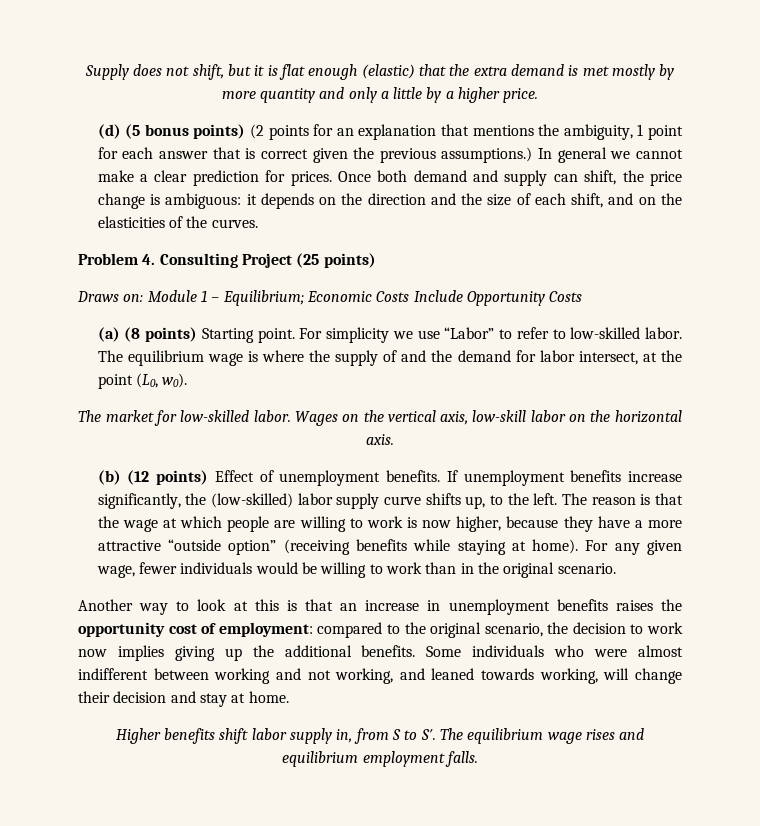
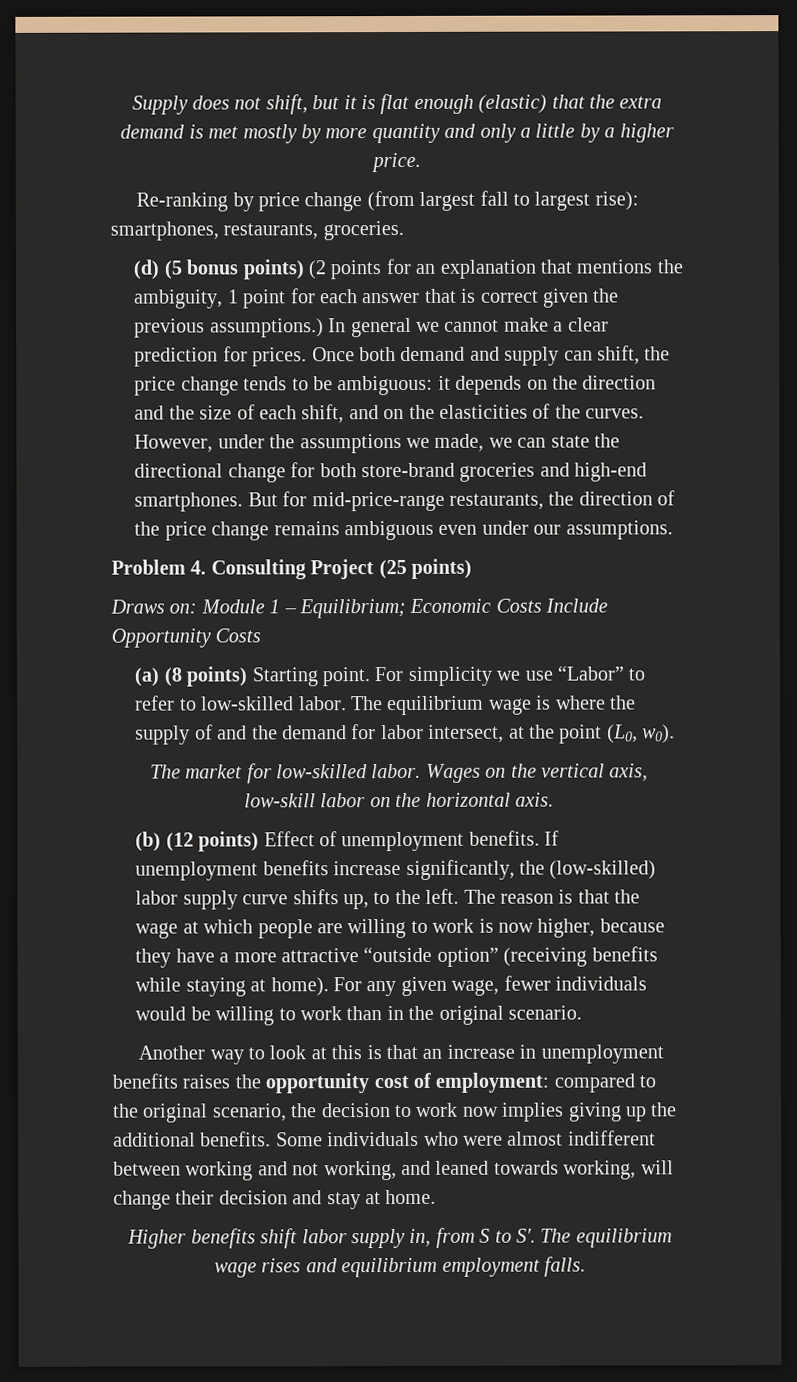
(539, 95) none -> [136,190,639,212] [110,220,404,241] // Re-ranking by price change (from largest fall to largest rise): smartphones, restaurants, groceries.
[149,194,160,205] is -> [243,376,334,391] tends to be
(258, 223) none -> [134,433,621,454] [134,462,648,483] [134,490,676,512] [134,520,673,541] However, under the assumptions we made, we can state the directional change for both store-brand groceries and high-end smartphones. But for mid-price-range restaurants, the direction of the price change remains ambiguous even under our assumptions.

